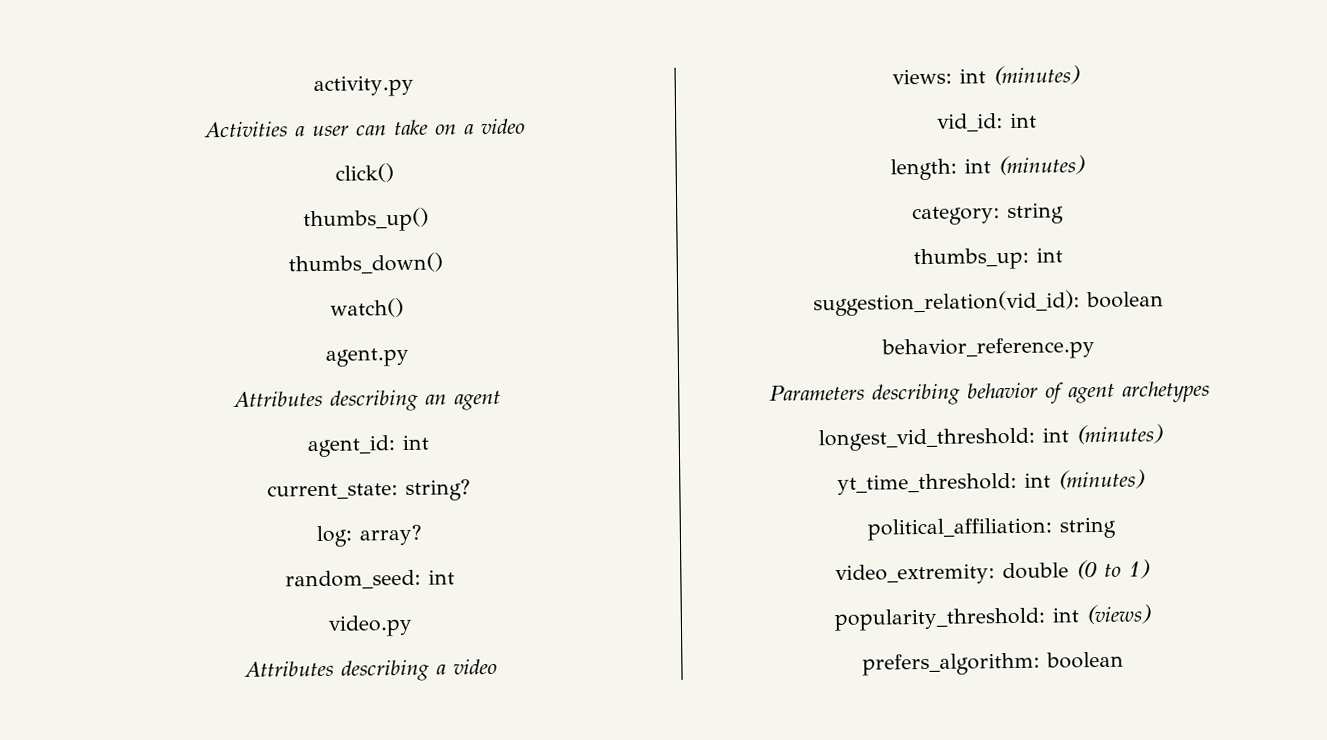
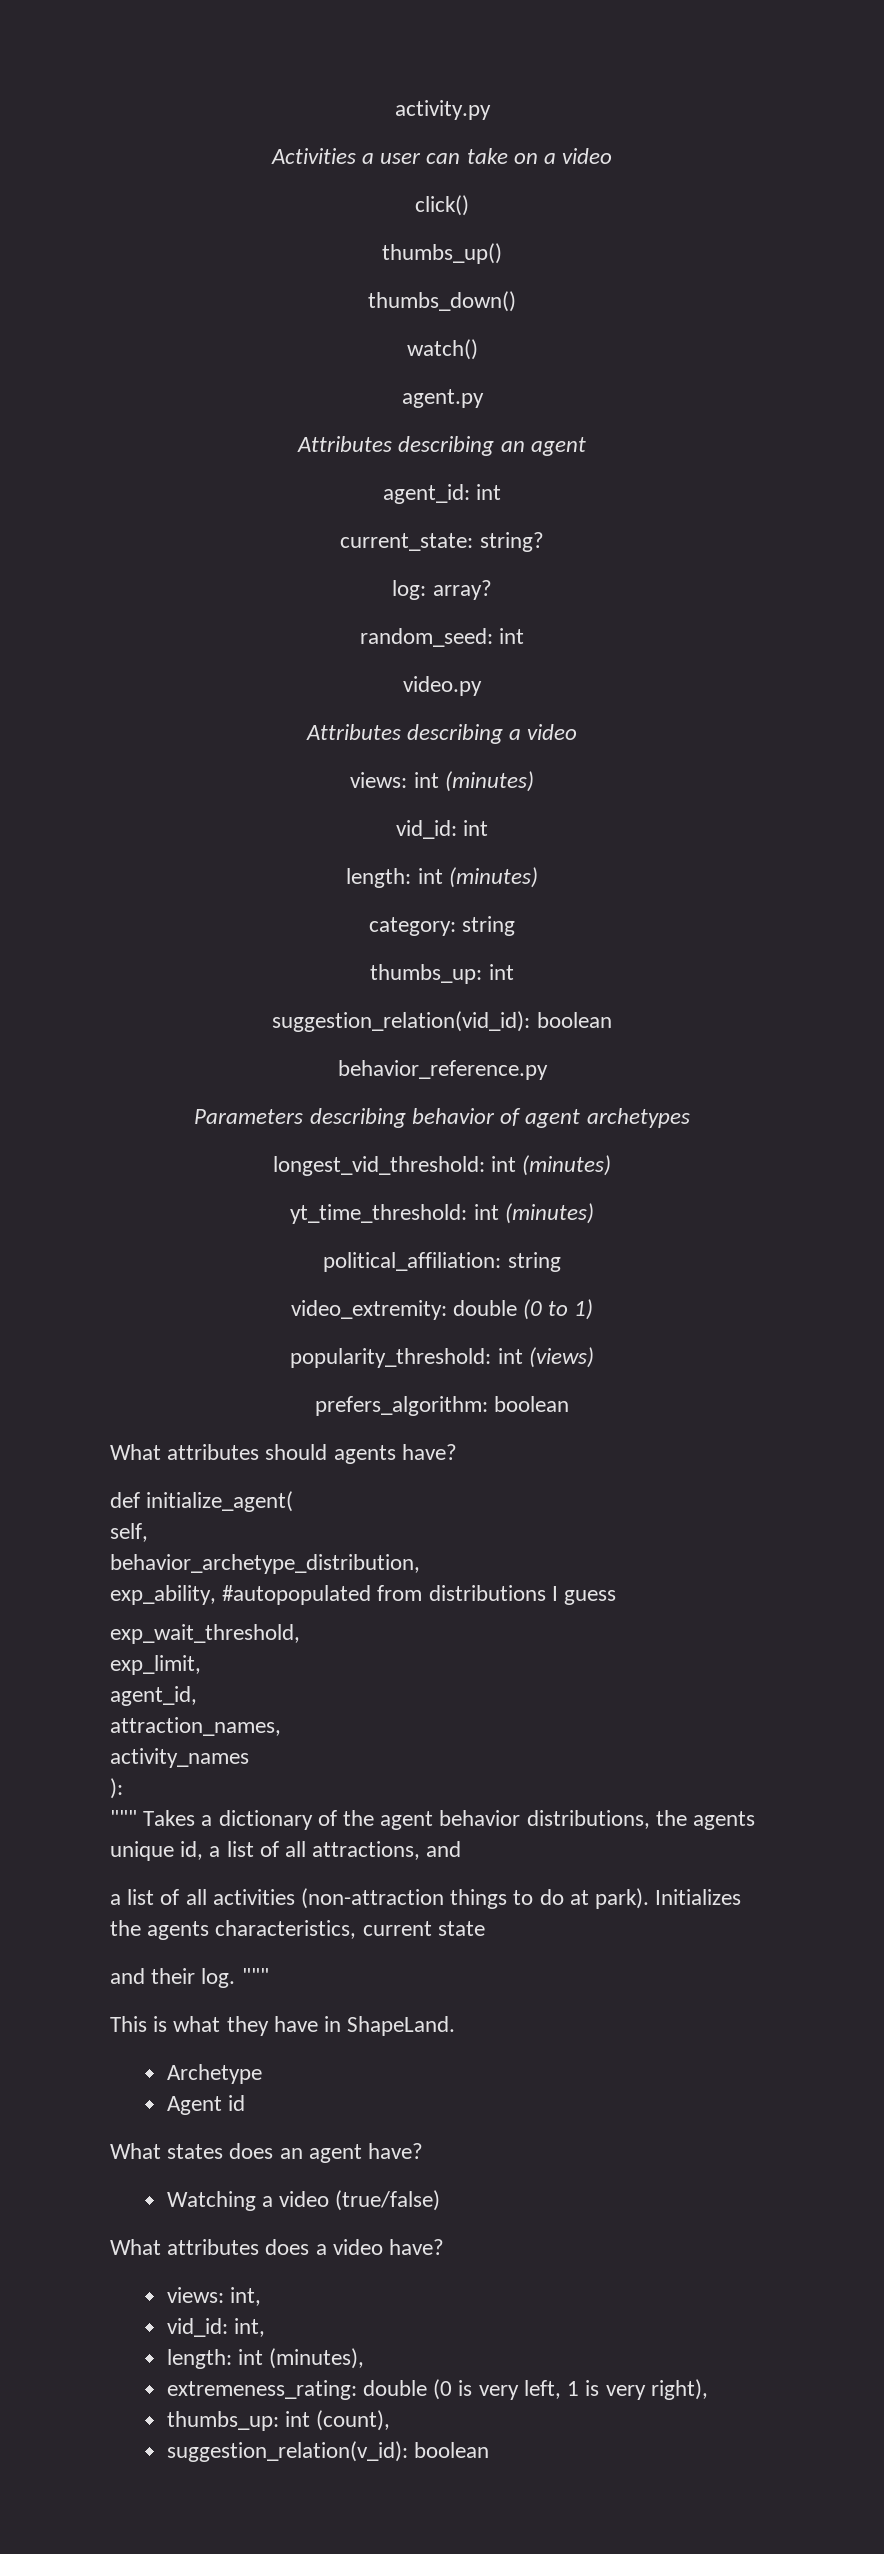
(1124, 660) none -> [110,1444,457,1464] [110,1491,294,1512] [110,1523,148,1542] [110,1554,420,1574] [110,1585,617,1605] [110,1624,300,1644] [110,1655,201,1675] [110,1686,197,1706] [110,1717,281,1736] [110,1748,249,1768] [110,1778,123,1799] [110,1810,756,1830] [110,1841,462,1861] [110,1888,742,1909] [110,1920,485,1940] [110,1968,269,1988] [110,2016,456,2036] [166,2064,262,2084] [166,2095,246,2115] [110,2143,424,2163] [166,2190,441,2211] [110,2239,445,2255] [166,2287,262,2306] [166,2318,266,2337] [166,2348,365,2369] [166,2379,708,2400] [166,2410,391,2431] [166,2441,490,2462] // What attributes should agents have? // def initialize_agent( // self, // behavior_archetype_distribution, // exp_ability, #autopopulated from distributions I guess // exp_wait_threshold, // exp_limit, // agent_id, // attraction_names, // activity_names // ): // """ Takes a dictionary of the agent behavior distributions, the agents unique id, a list of all attractions, and // a list of all activities (non-attraction things to do at park). Initializes the agents characteristics, current state // and their log. """ // This is what they have in ShapeLand. // Archetype // Agent id // What states does an agent have? // Watching a video (true/false) // What attributes does a video have? // views: int, // vid_id: int, // length: int (minutes), // extremeness_rating: double (0 is very left, 1 is very right), // thumbs_up: int (count), // suggestion_relation(v_id): boolean

